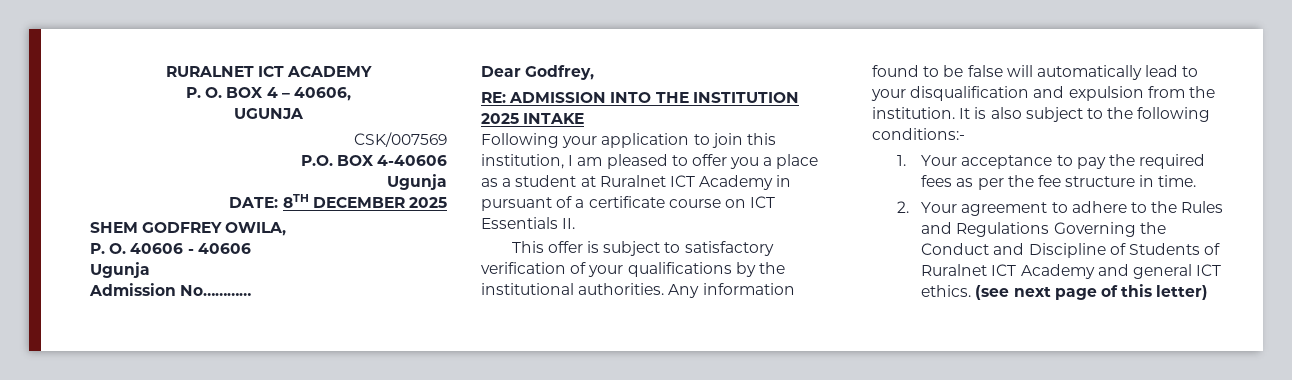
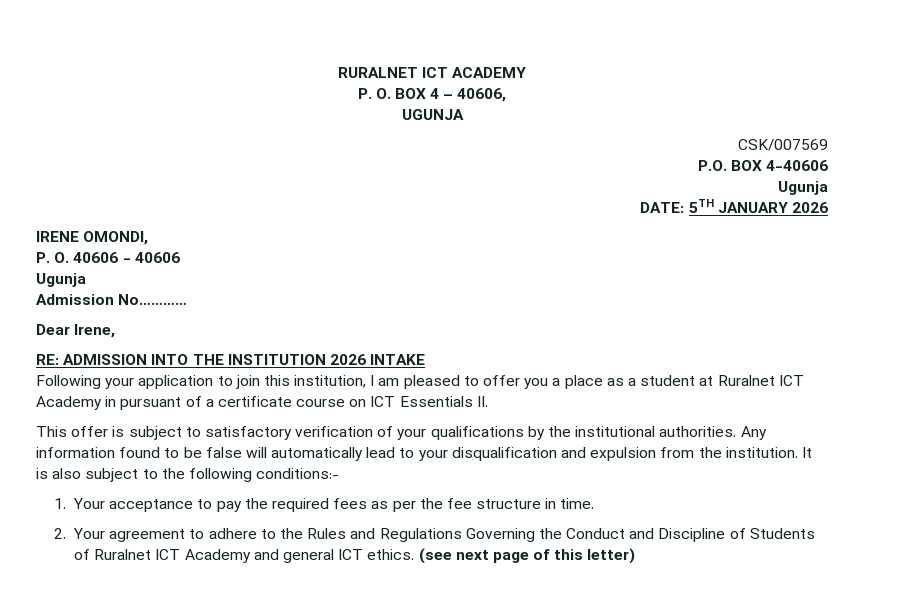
[282,194,447,208] [90,222,287,236] 8TH DECEMBER 2025 // SHEM GODFREY OWILA, -> [688,199,828,213] [36,231,149,245] 5TH JANUARY 2026 // IRENE OMONDI,
[525,65,595,80] Godfrey, -> [74,324,116,338] Irene,
[481,113,519,124] 2025 -> [329,354,366,365] 2026

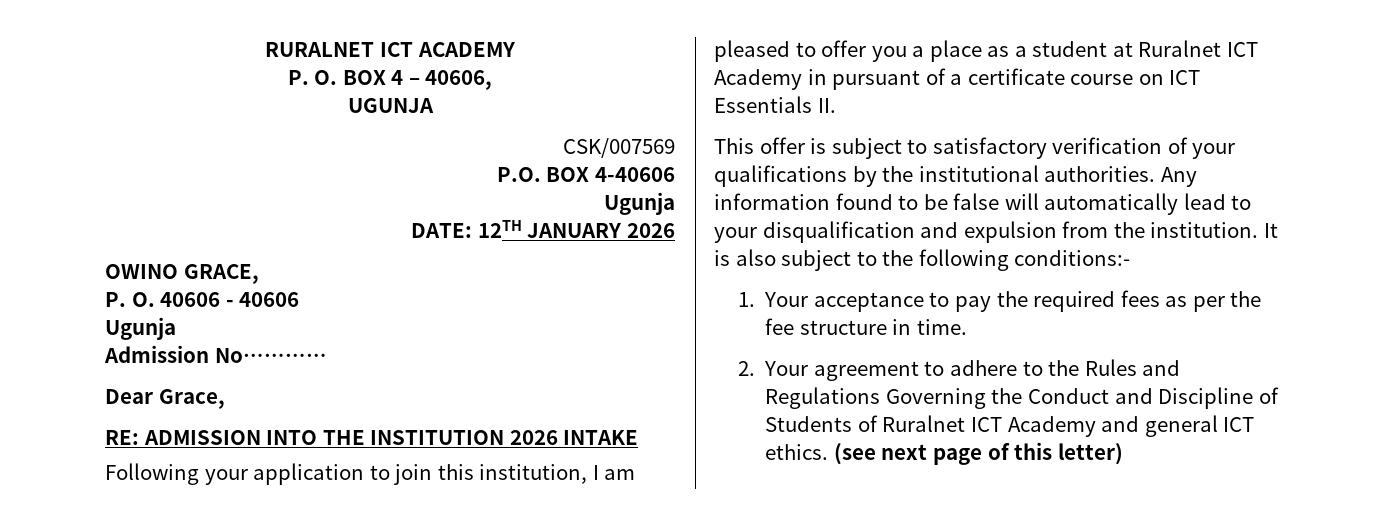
[688,199,714,213] 5TH -> [477,220,522,238] 12TH
[36,231,149,245] IRENE OMONDI, -> [105,264,259,284] OWINO GRACE,
[74,324,116,338] Irene, -> [158,389,225,409] Grace,

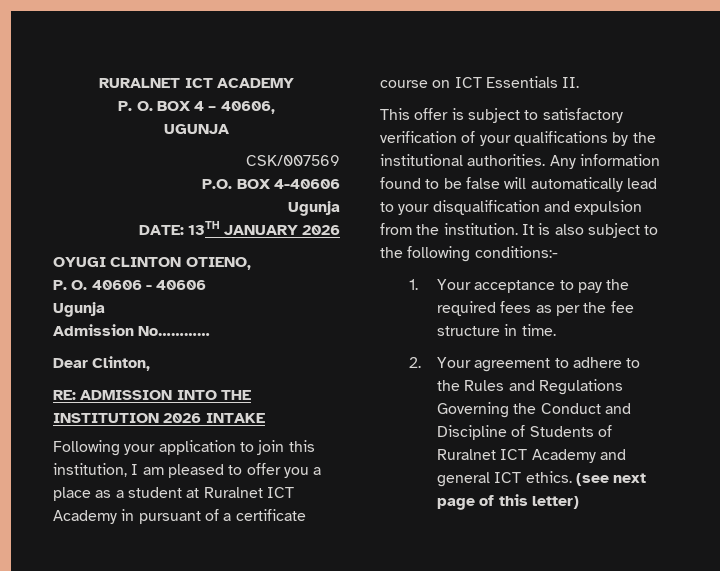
[477,220,522,238] 12TH -> [188,221,220,235] 13TH
[105,264,259,284] OWINO GRACE, -> [53,257,251,270] OYUGI CLINTON OTIENO,
[158,389,225,409] Grace, -> [92,356,151,371] Clinton,

